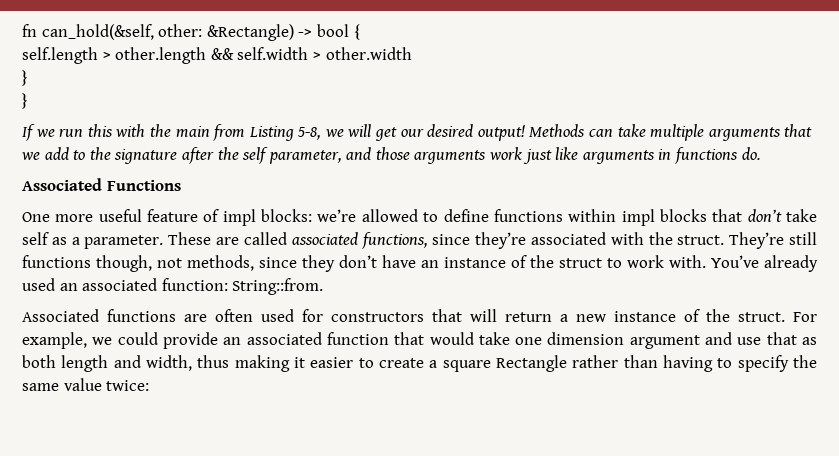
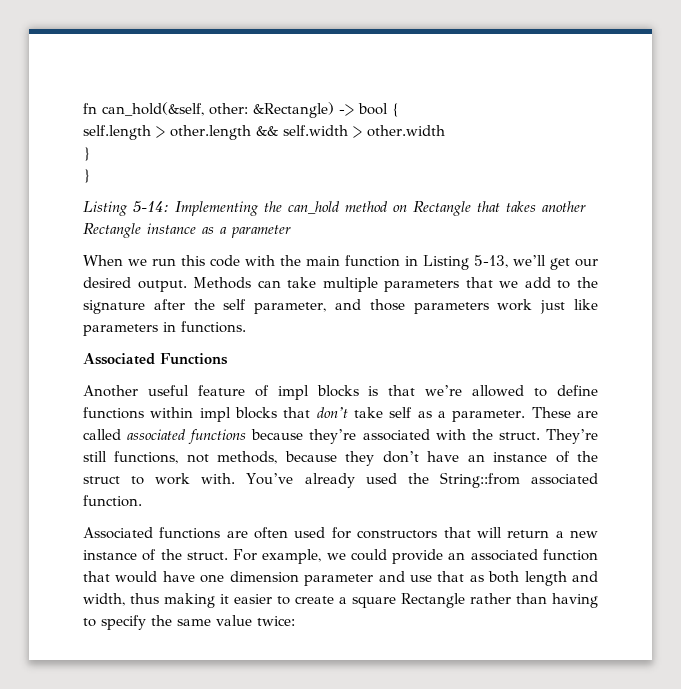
[22,124,35,141] If -> [83,201,586,216] [83,223,291,238] [83,255,123,266] Listing 5-14: Implementing the can_hold method on Rectangle that takes another Rectangle instance as a parameter // When
(113, 130) none -> [210,255,240,267] code
[213,124,372,141] from Listing 5-8, we will -> [345,255,546,270] function in Listing 5-13, we’ll
[477,125,525,141] output! -> [137,280,187,292] output.
[708,127,781,141] arguments -> [384,280,460,292] parameters
[414,150,487,164] arguments -> [413,302,489,314] parameters
[582,147,761,164] arguments in functions do. -> [83,321,246,336] parameters in functions.
[22,212,94,222] One more -> [83,385,138,397] Another
[261,209,313,222] blocks: -> [316,385,416,397] blocks is that
[361,232,471,249] functions, since -> [188,429,304,444] functions because
[22,255,152,272] functions though, -> [114,451,179,464] functions,
[259,257,297,268] since -> [284,451,337,462] because
[59,278,324,295] an associated function: String::from. -> [407,472,598,488] [83,495,142,507] the String::from associated function.
[478,332,510,345] take -> [162,571,195,582] have
[629,335,700,349] argument -> [304,574,374,586] parameter

